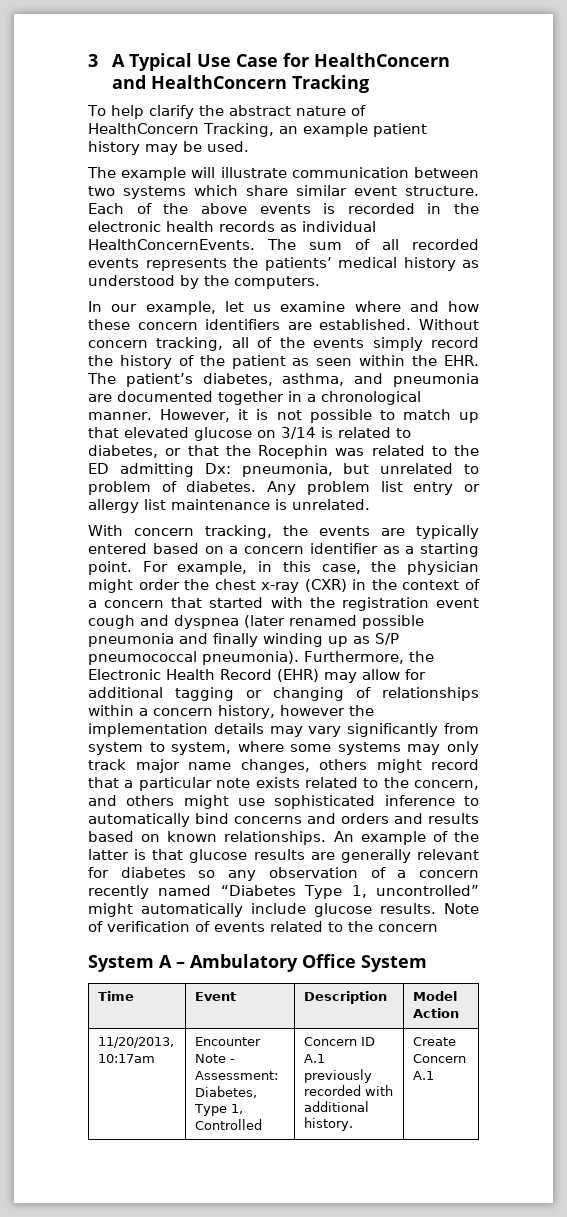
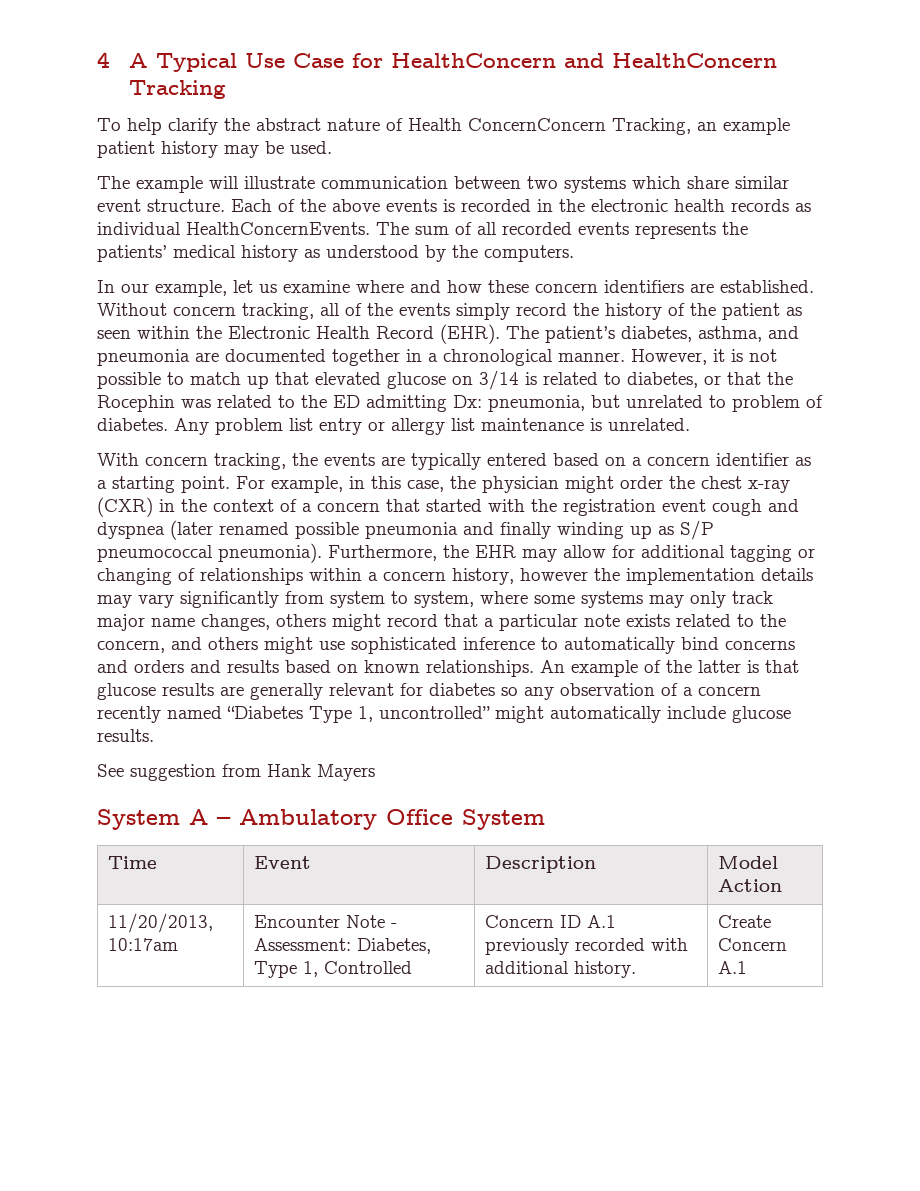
[88,54,98,67] 3 -> [97,52,110,68] 4
[88,123,199,134] HealthConcern -> [408,118,606,131] Health ConcernConcern
[444,355,480,366] EHR. -> [228,324,500,344] Electronic Health Record (EHR).
[88,669,319,682] Electronic Health Record (EHR) -> [475,545,516,558] EHR
[444,903,479,914] [88,921,438,932] Note of verification of events related to the concern -> [97,764,375,781] // See suggestion from Hank Mayers

